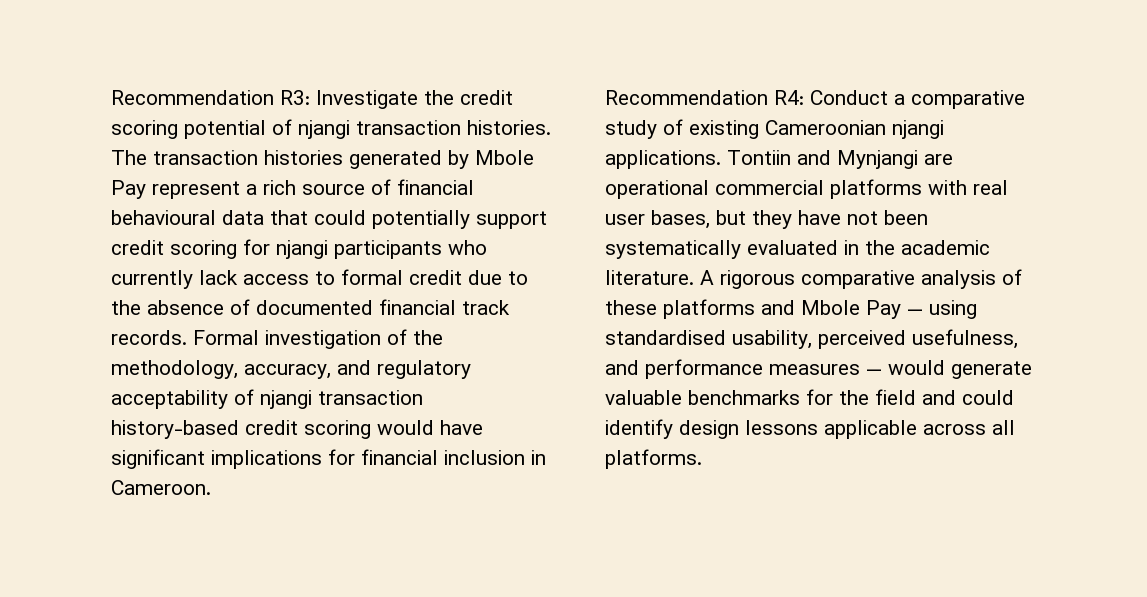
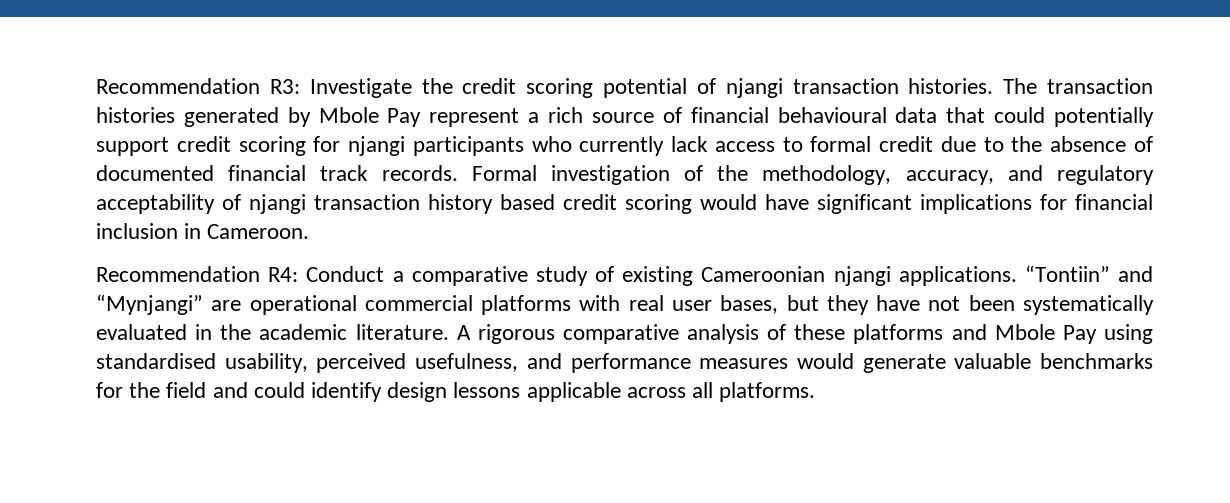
[111,420,239,439] history-based -> [428,194,555,214] history based
[727,150,918,169] Tontiin and Mynjangi -> [1024,265,1153,282] [96,294,203,315] “Tontiin” and “Mynjangi”
[907,309,923,315] — -> (1097, 334) none
[866,369,882,375] — -> (789, 363) none

